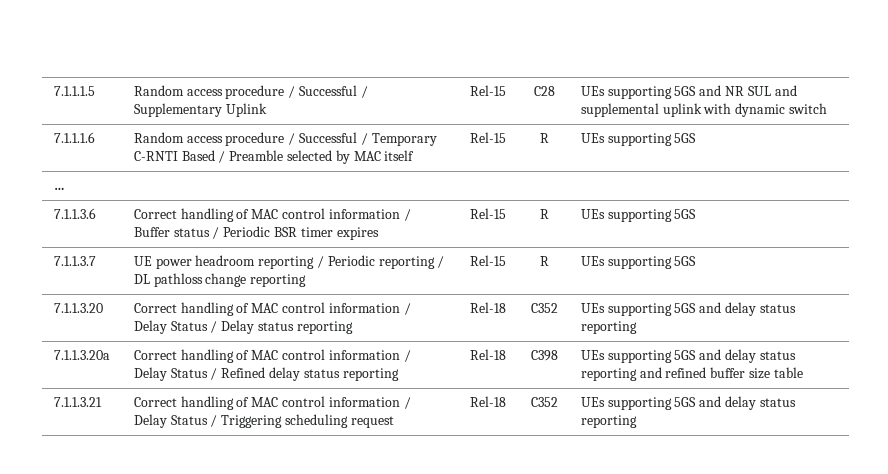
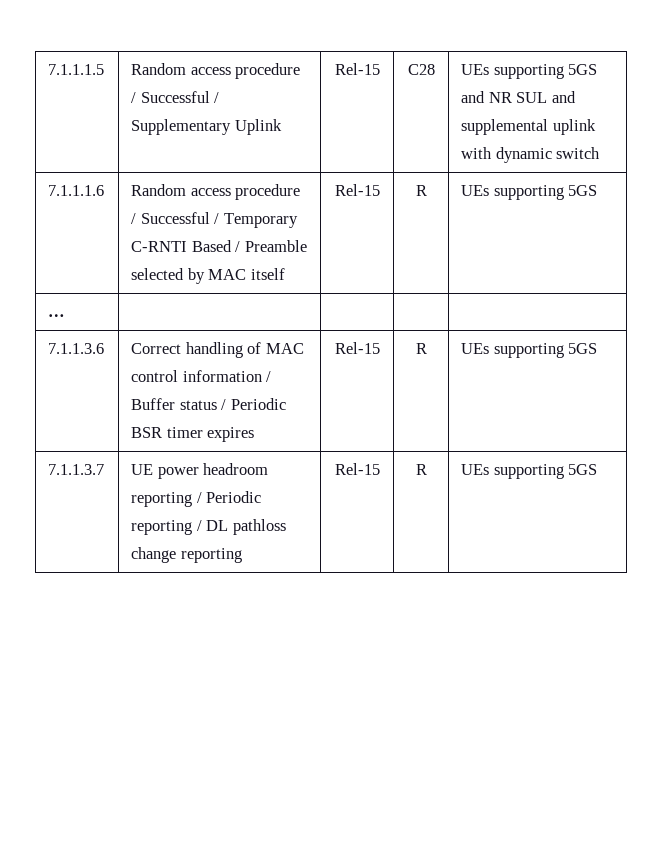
[53,303,103,313] [133,302,411,316] [133,320,353,334] [470,302,506,313] [530,303,558,313] [580,302,796,316] [580,321,637,334] [53,350,110,360] [133,349,411,363] [133,367,399,381] [470,349,506,360] [530,350,558,361] [580,349,796,363] [580,367,803,381] [53,397,102,407] [133,396,411,410] [133,414,394,428] [470,396,506,407] [530,397,558,407] [580,396,796,410] [580,415,637,428] // 7.1.1.3.20 | Correct handling of MAC control information / Delay Status / Delay status reporting | Rel-18 | C352 | UEs supporting 5GS and delay status reporting // 7.1.1.3.20a | Correct handling of MAC control information / Delay Status / Refined delay status reporting | Rel-18 | C398 | UEs supporting 5GS and delay status reporting and refined buffer size table // 7.1.1.3.21 | Correct handling of MAC control information / Delay Status / Triggering scheduling request | Rel-18 | C352 | UEs supporting 5GS and delay status reporting -> (598, 469) none

